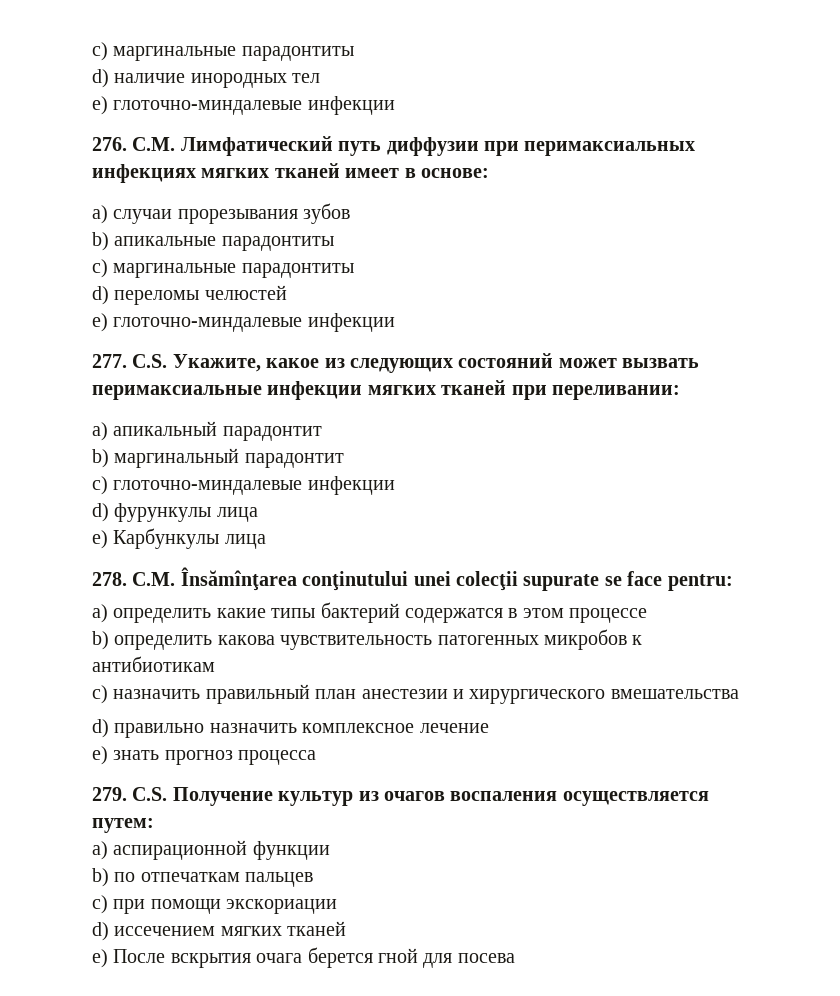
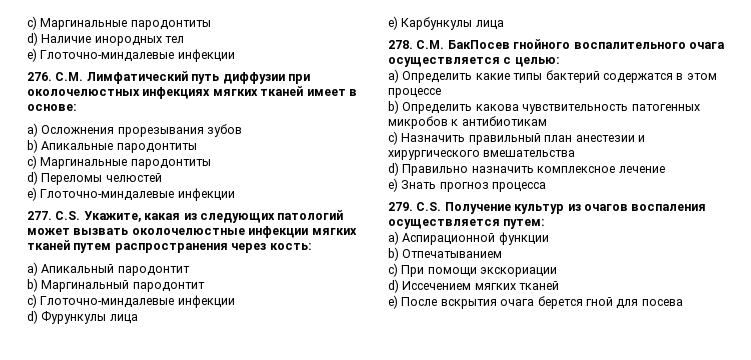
[92,42,354,61] [92,69,186,88] c) маргинальные парадонтиты // d) наличие -> [27,16,211,30] [27,32,92,46] c) Маргинальные пародонтиты // d) Наличие
[113,100,303,115] глоточно-миндалевые -> [40,50,175,62] Глоточно-миндалевые
[524,141,696,156] перимаксиальных -> [27,89,140,96] околочелюстных
[113,209,173,224] случаи -> [41,125,115,134] Осложнения
[114,236,334,251] [92,259,354,278] [92,286,200,305] апикальные парадонтиты // c) маргинальные парадонтиты // d) переломы -> [41,141,197,153] [27,155,211,169] [27,171,103,185] Апикальные пародонтиты // c) Маргинальные пародонтиты // d) Переломы
[113,317,303,332] глоточно-миндалевые -> [40,189,175,201] Глоточно-миндалевые
[266,358,320,368] какое -> [144,213,181,220] какая
[458,353,554,368] состояний -> [277,210,344,220] патологий
[92,385,262,400] перимаксиальные -> [131,228,245,235] околочелюстные
[511,385,680,400] [92,421,322,441] [92,448,344,468] [92,476,303,495] при переливании: // a) апикальный парадонтит // b) маргинальный парадонтит // c) глоточно-миндалевые -> [73,243,312,253] [27,262,190,276] [27,278,205,292] [27,294,175,308] путем распространения через кость: // a) Апикальный пародонтит // b) Маргинальный пародонтит // c) Глоточно-миндалевые
[114,503,212,522] фурункулы -> [41,311,107,324] Фурункулы
[180,567,733,591] [92,604,212,623] Însămînţarea conţinutului unei colecţii supurate se face pentru: // a) определить -> [447,39,725,49] [388,57,560,67] [388,69,473,83] БакПосев гнойного воспалительного очага осуществляется с целью: // a) Определить
[114,635,213,650] определить -> [402,102,473,114] Определить
[113,689,201,699] назначить -> [401,133,466,142] Назначить
[114,723,205,738] правильно -> [402,164,469,176] Правильно
[113,750,160,760] знать -> [401,180,437,189] Знать
[113,840,248,860] аспирационной -> [402,233,496,245] Аспирационной
[114,872,314,887] [92,895,146,914] по отпечаткам пальцев // c) при -> [402,249,503,258] [388,263,425,277] Отпечатыванием // c) При
[114,926,216,936] иссечением -> [402,281,472,290] Иссечением

